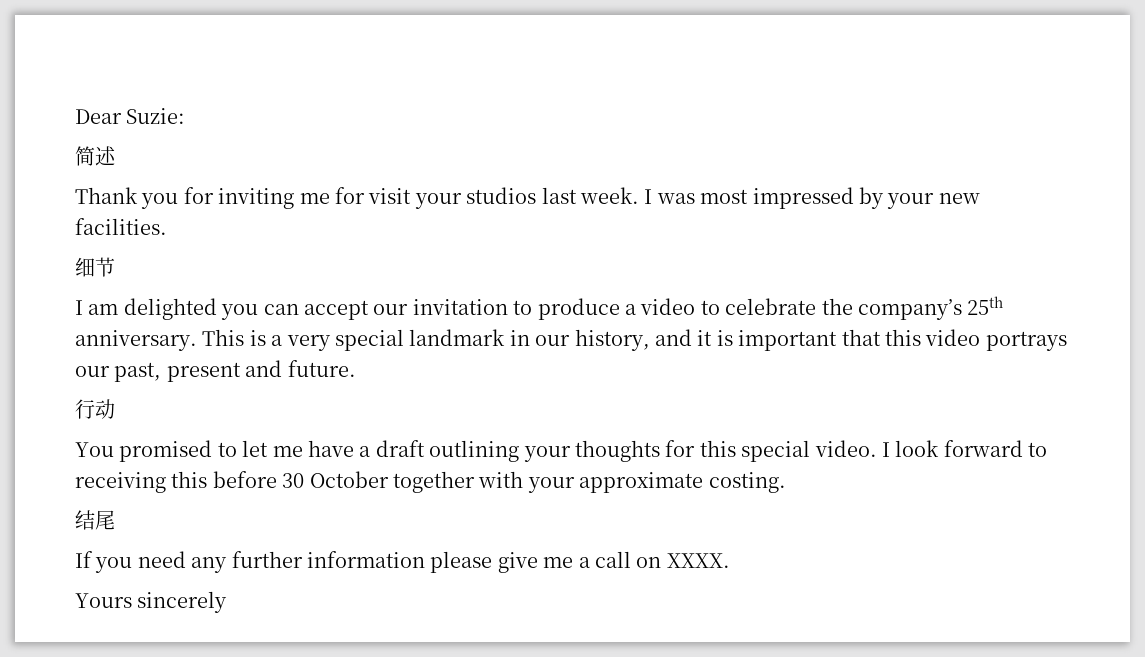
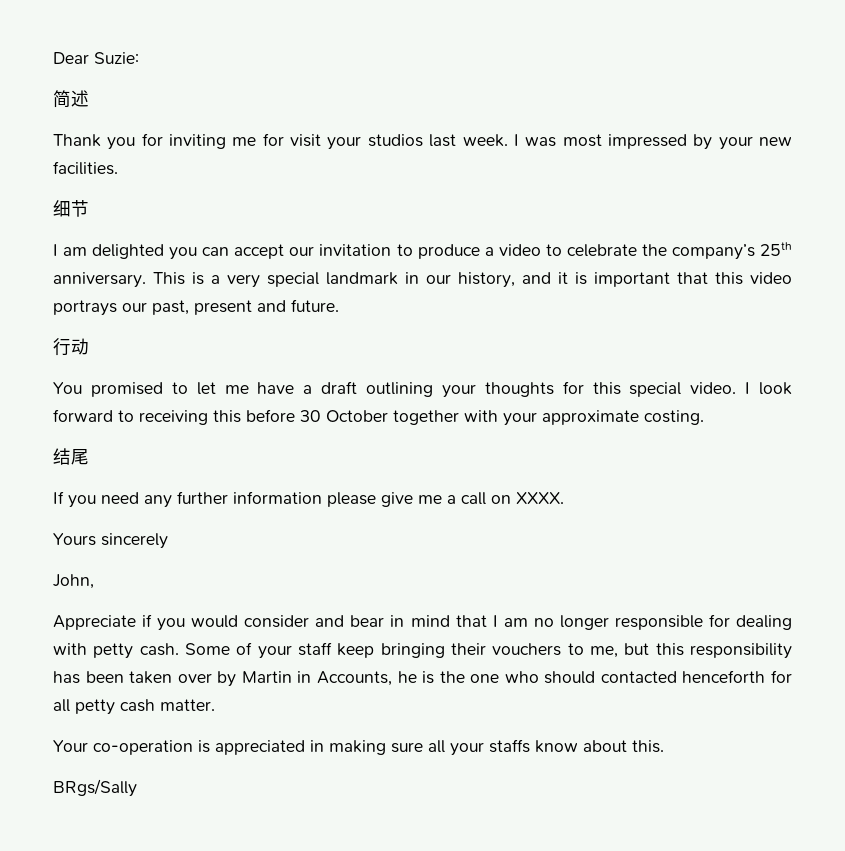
(228, 602) none -> [53,574,94,589] [53,614,792,631] [53,642,793,659] [53,670,792,687] [53,699,215,715] [53,739,664,756] [53,779,137,797] // John, // Appreciate if you would consider and bear in mind that I am no longer responsible for dealing with petty cash. Some of your staff keep bringing their vouchers to me, but this responsibility has been taken over by Martin in Accounts, he is the one who should contacted henceforth for all petty cash matter. // Your co-operation is appreciated in making sure all your staffs know about this. // BRgs/Sally

